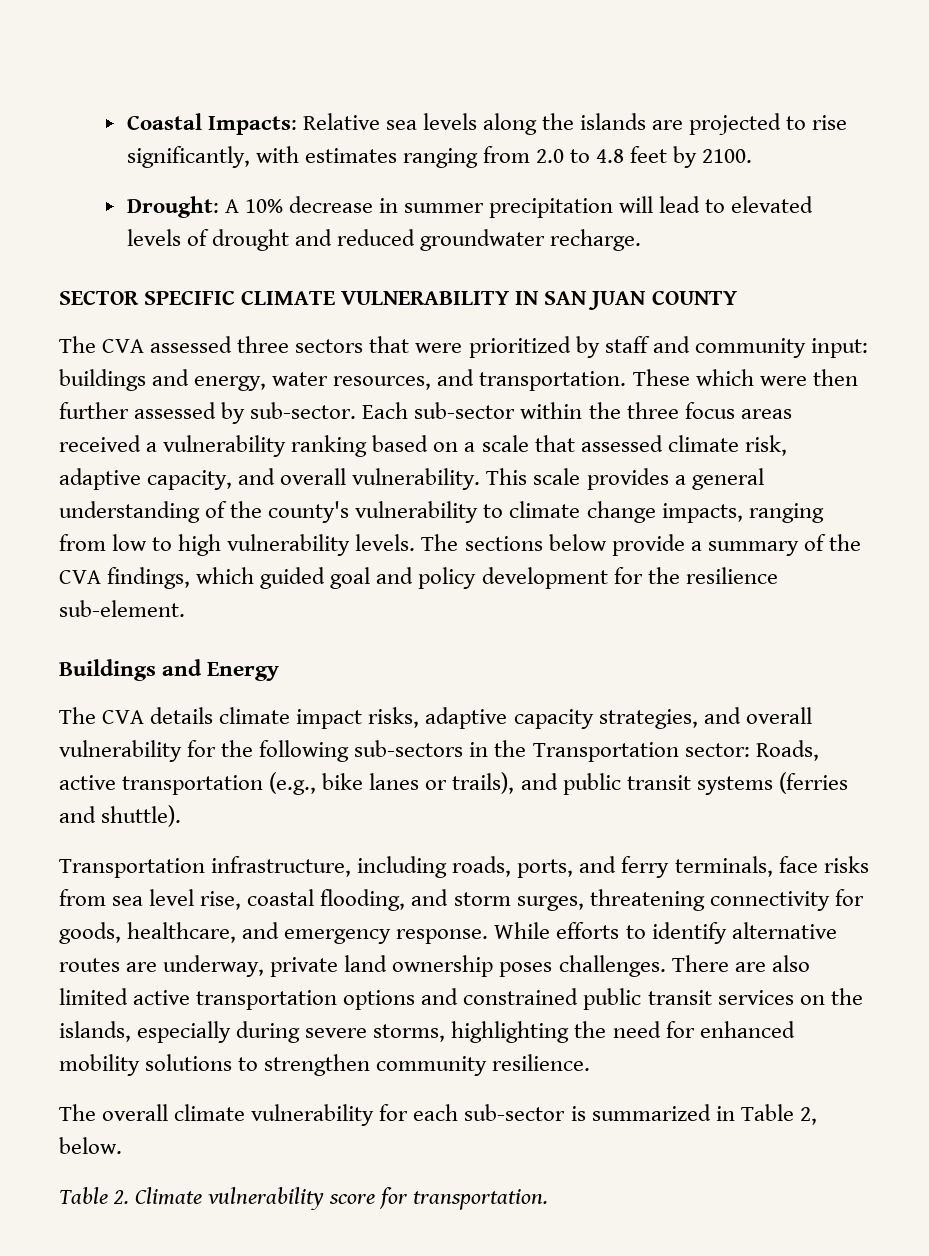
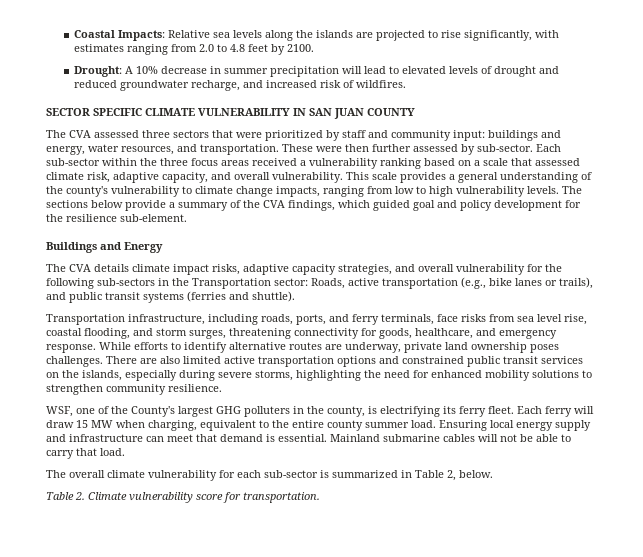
[550,229,642,251] recharge. -> [191,80,407,91] recharge, and increased risk of wildfires.
[695,369,754,386] which -> (313, 148) none
(591, 1062) none -> [46,406,594,417] [46,420,591,431] [46,434,571,442] [46,448,125,459] // WSF, one of the County's largest GHG polluters in the county, is electrifying its ferry fleet. Each ferry will draw 15 MW when charging, equivalent to the entire county summer load. Ensuring local energy supply and infrastructure can meet that demand is essential. Mainland submarine cables will not be able to carry that load.

